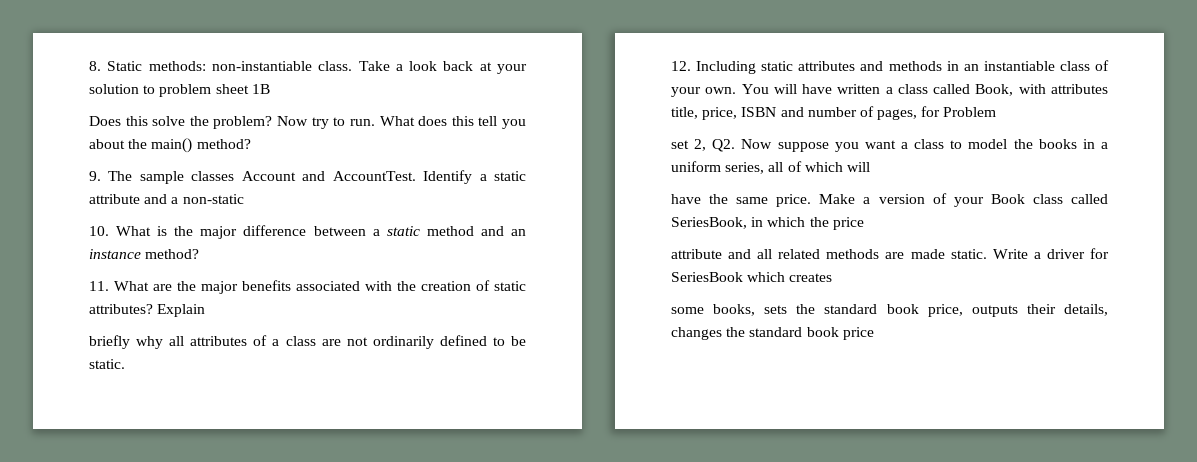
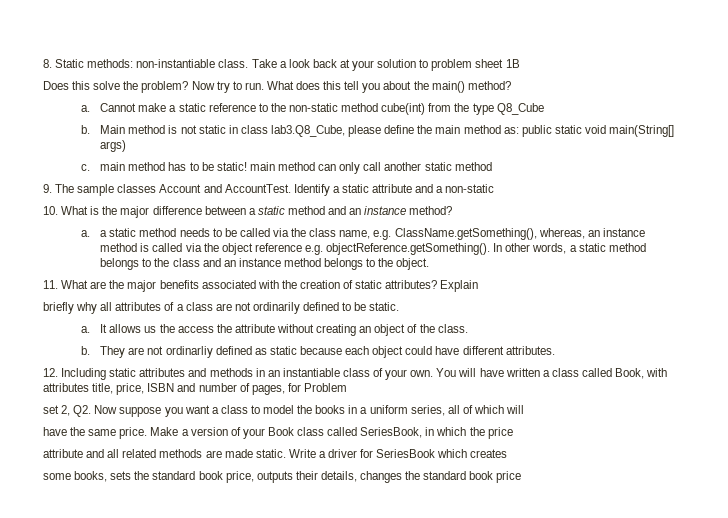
(251, 144) none -> [81,103,544,115] [81,125,675,137] [100,140,127,152] [81,162,492,174] // a. Cannot make a static reference to the non-static method cube(int) from the type Q8_Cube // b. Main method is not static in class lab3.Q8_Cube, please define the main method as: public static void main(String[] args) // c. main method has to be static! main method can only call another static method
(200, 254) none -> [81,228,645,240] [100,243,646,255] [100,258,430,270] // a. a static method needs to be called via the class name, e.g. ClassName.getSomething(), whereas, an instance method is called via the object reference e.g. objectReference.getSomething(). In other words, a static method belongs to the class and an instance method belongs to the object.
(125, 364) none -> [81,324,468,336] [81,346,555,358] // a. It allows us the access the attribute without creating an object of the class. // b. They are not ordinarliy defined as static because each object could have different attributes.

